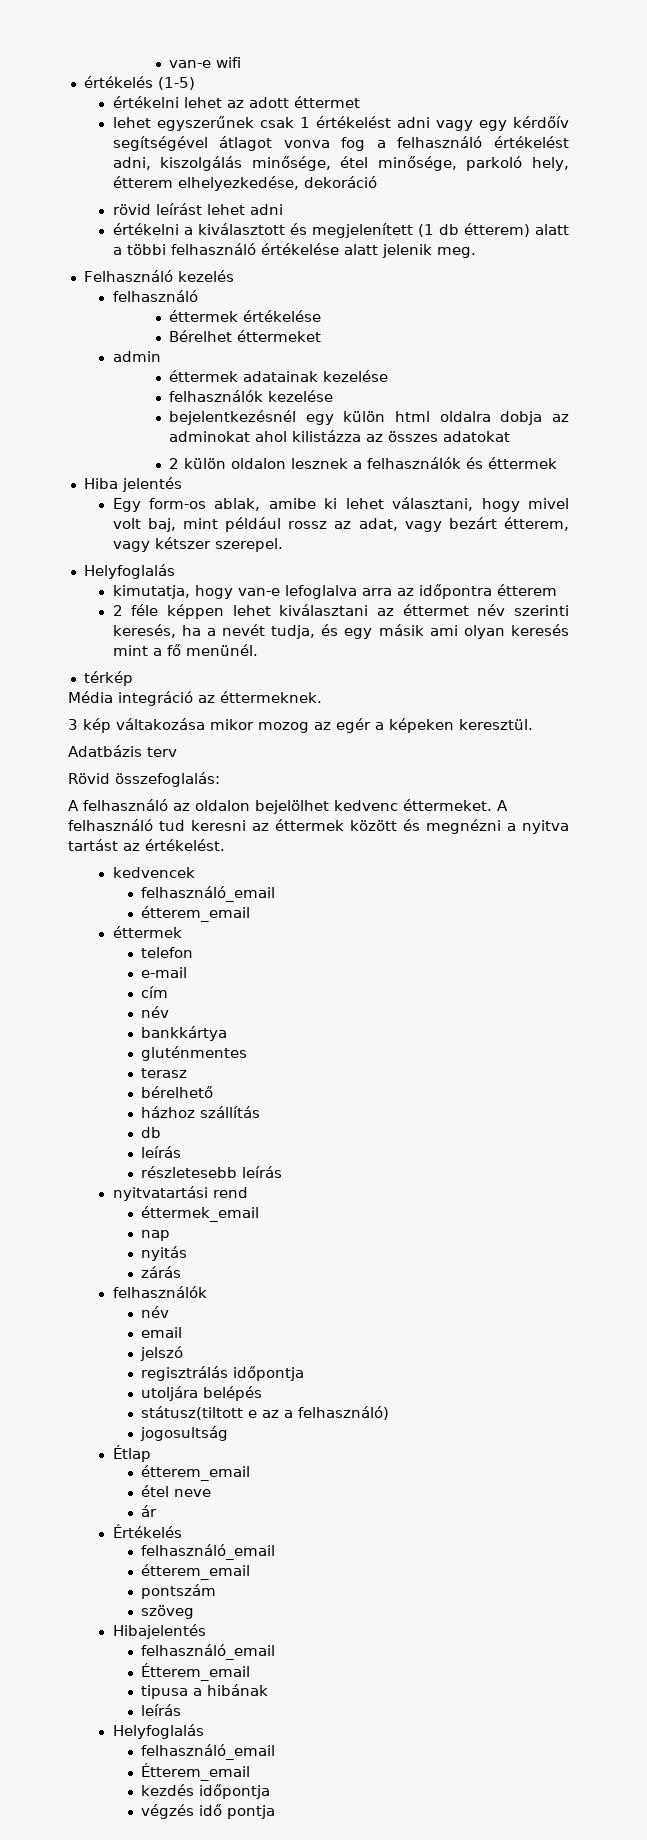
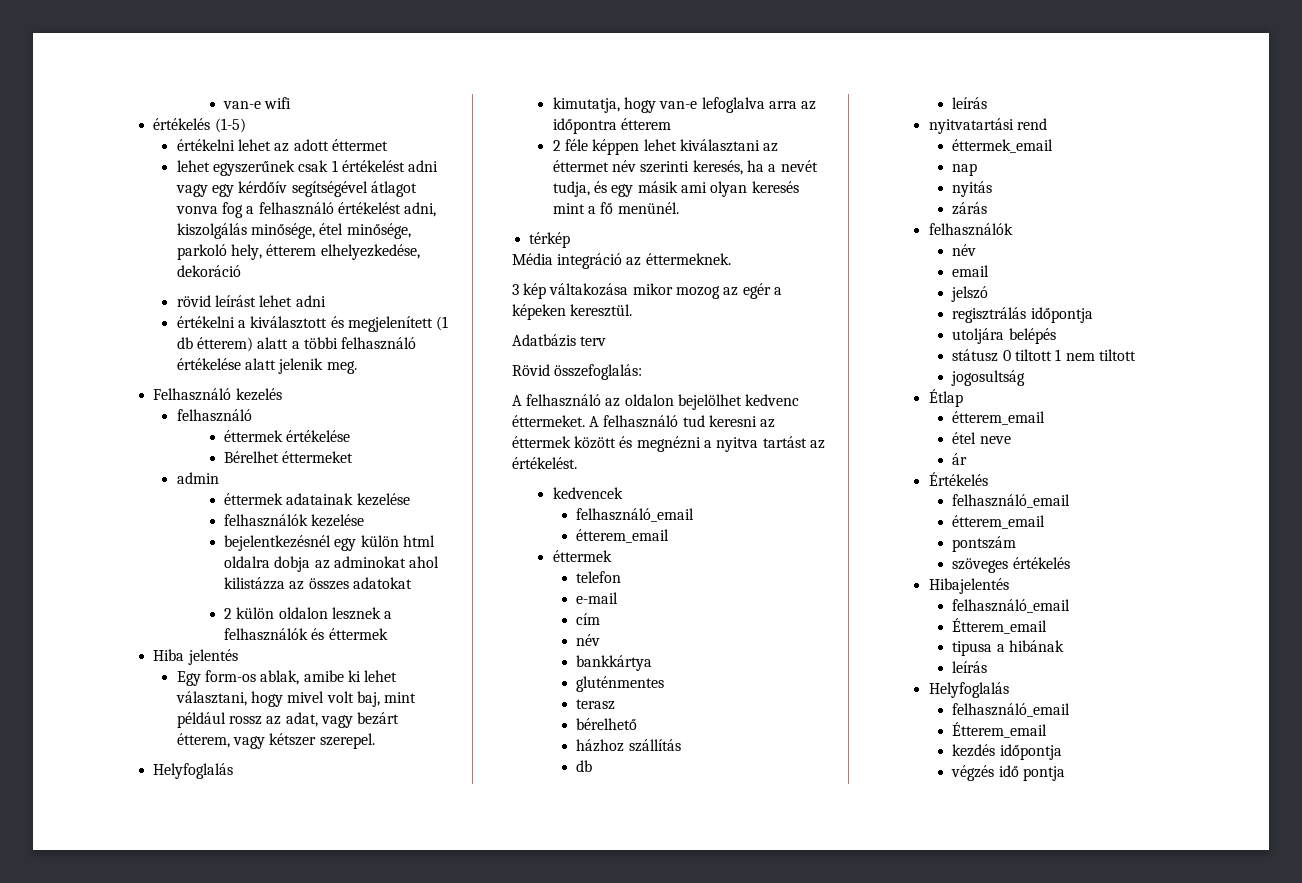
[140,1166,282,1178] // részletesebb leírás -> (988, 103) none
[140,1406,389,1420] státusz(tiltott e az a felhasználó) -> [952,349,1136,362] státusz 0 tiltott 1 nem tiltott
[140,1605,194,1619] szöveg -> [952,557,1070,573] szöveges értékelés

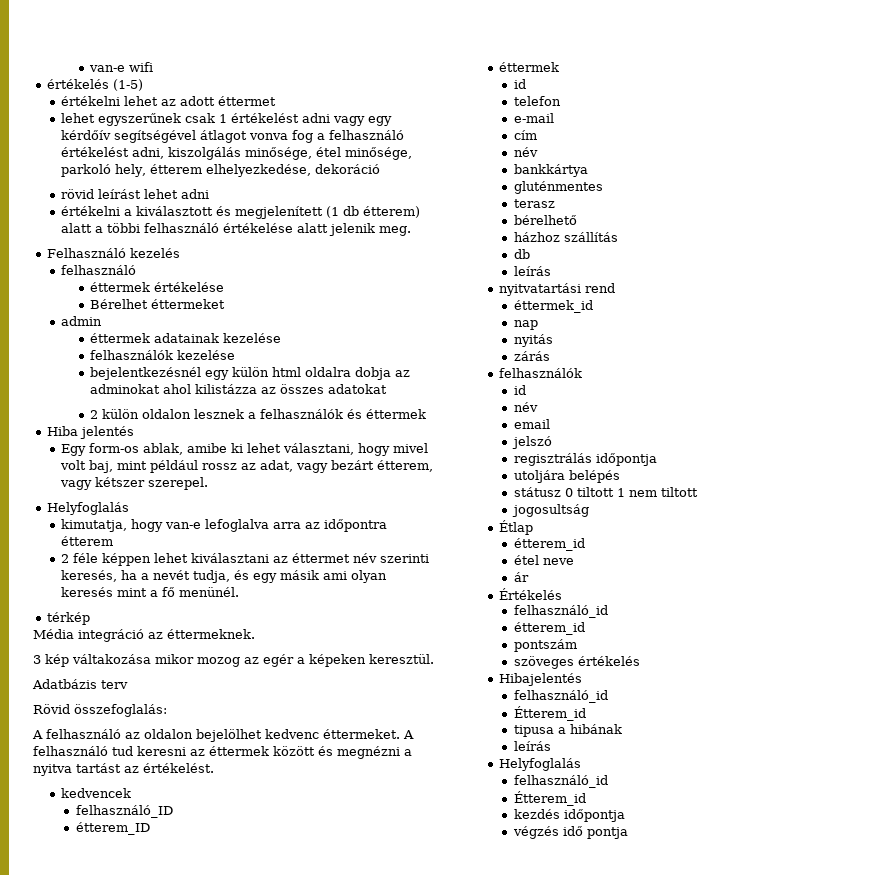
[576,508,695,522] [576,529,670,543] [552,550,612,562] felhasználó_email // étterem_email // éttermek -> [75,805,173,818] [75,822,150,835] [499,62,560,72] [513,79,526,89] felhasználó_ID // étterem_ID // éttermek // id
[952,139,1054,153] éttermek_email -> [513,300,593,313] éttermek_id
(1013, 229) none -> [513,385,526,395] // id
[952,411,1046,425] étterem_email -> [513,538,585,551] étterem_id
[952,494,1071,508] [952,515,1046,529] felhasználó_email // étterem_email -> [513,605,608,618] [513,622,585,635] felhasználó_id // étterem_id
[952,599,1071,613] [952,618,1048,634] felhasználó_email // Étterem_email -> [513,690,608,703] [513,706,586,721] felhasználó_id // Étterem_id
[952,703,1071,717] [952,722,1048,738] felhasználó_email // Étterem_email -> [513,775,608,788] [513,791,586,806] felhasználó_id // Étterem_id

